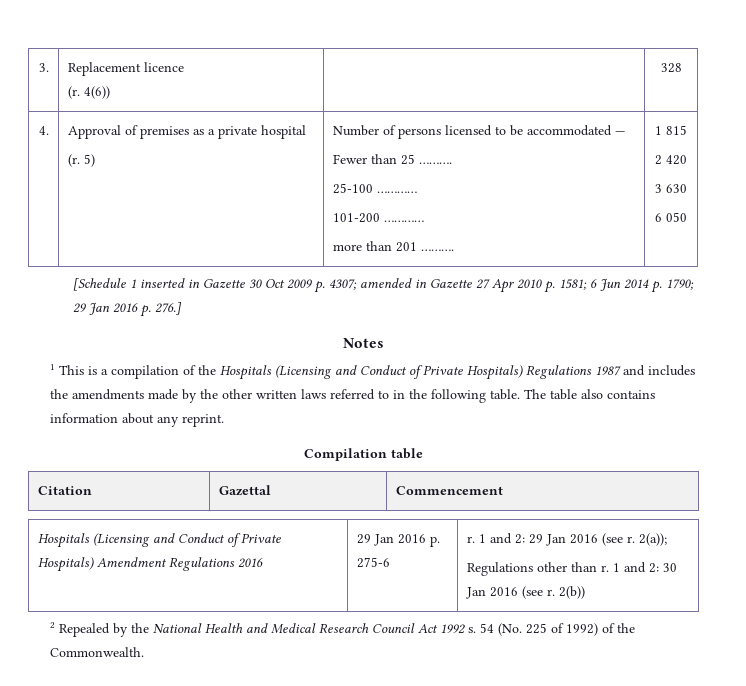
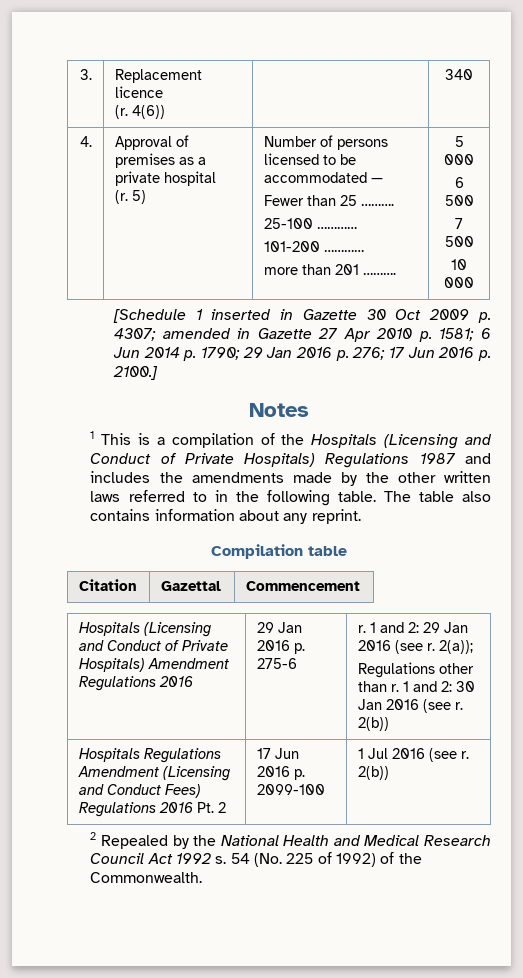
[660,63,682,73] 328 -> [445,69,473,80] 340
[655,125,687,135] [655,155,687,165] [655,184,687,193] [655,212,687,222] 1 815 // 2 420 // 3 630 // 6 050 -> [454,136,464,147] [444,154,474,165] [454,177,464,188] [444,195,474,206] [455,218,463,229] [444,236,474,247] [451,259,467,270] [444,277,474,288] 5 000 // 6 500 // 7 500 // 10 000
[154,302,182,315] 276.] -> [352,347,491,361] [112,366,158,380] 276; 17 Jun 2016 p. 2100.]
(585, 592) none -> [78,748,221,763] [77,766,230,781] [78,784,201,798] [78,802,226,817] [256,748,299,759] [256,766,305,780] [256,784,325,795] [357,748,469,762] [357,766,389,780] // Hospitals Regulations Amendment (Licensing and Conduct Fees) Regulations 2016 Pt. 2 | 17 Jun 2016 p. 2099-100 | 1 Jul 2016 (see r. 2(b))

